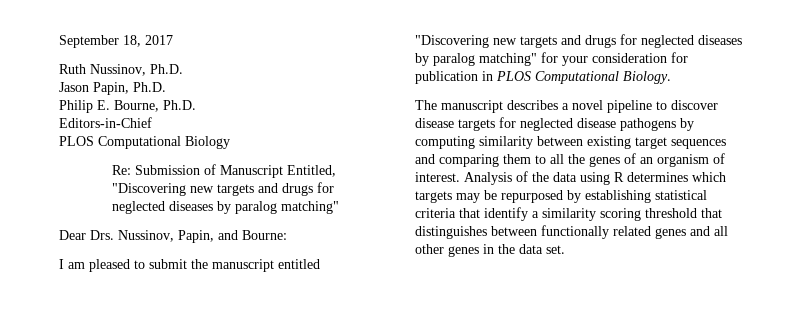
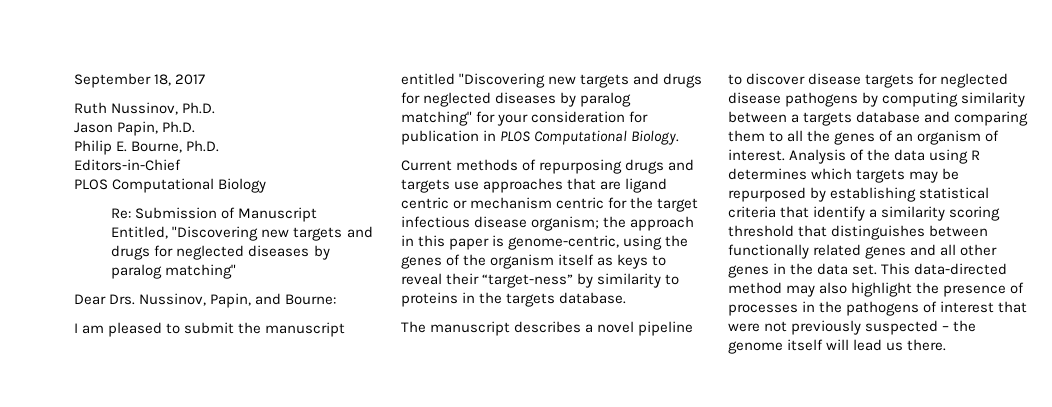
(671, 77) none -> [401,159,695,174] [401,178,668,193] [401,197,699,212] [401,216,695,231] [401,235,689,250] [401,254,667,269] [401,273,680,288] [401,292,627,307] // Current methods of repurposing drugs and targets use approaches that are ligand centric or mechanism centric for the target infectious disease organism; the approach in this paper is genome-centric, using the genes of the organism itself as keys to reveal their “target-ness” by similarity to proteins in the targets database.
[587,136,726,149] existing target sequences -> [791,111,921,126] a targets database
(565, 249) none -> [881,263,1008,275] [728,282,1025,297] [728,301,1028,316] [728,320,977,335] [728,339,947,354] This data-directed method may also highlight the presence of processes in the pathogens of interest that were not previously suspected – the genome itself will lead us there.

